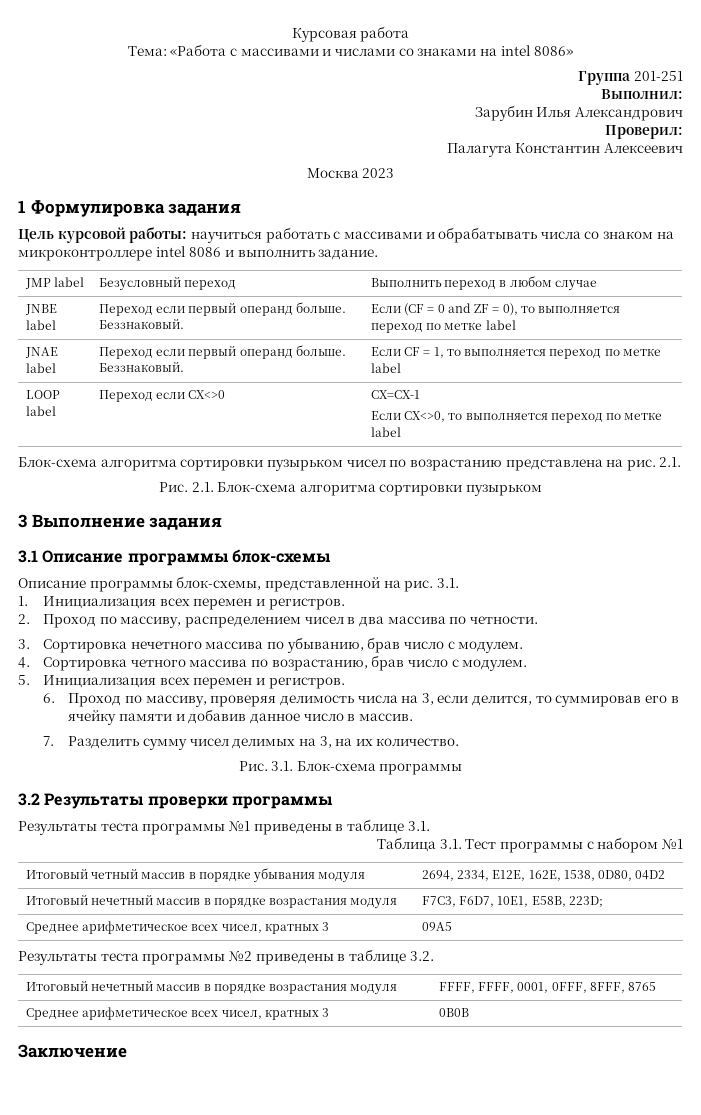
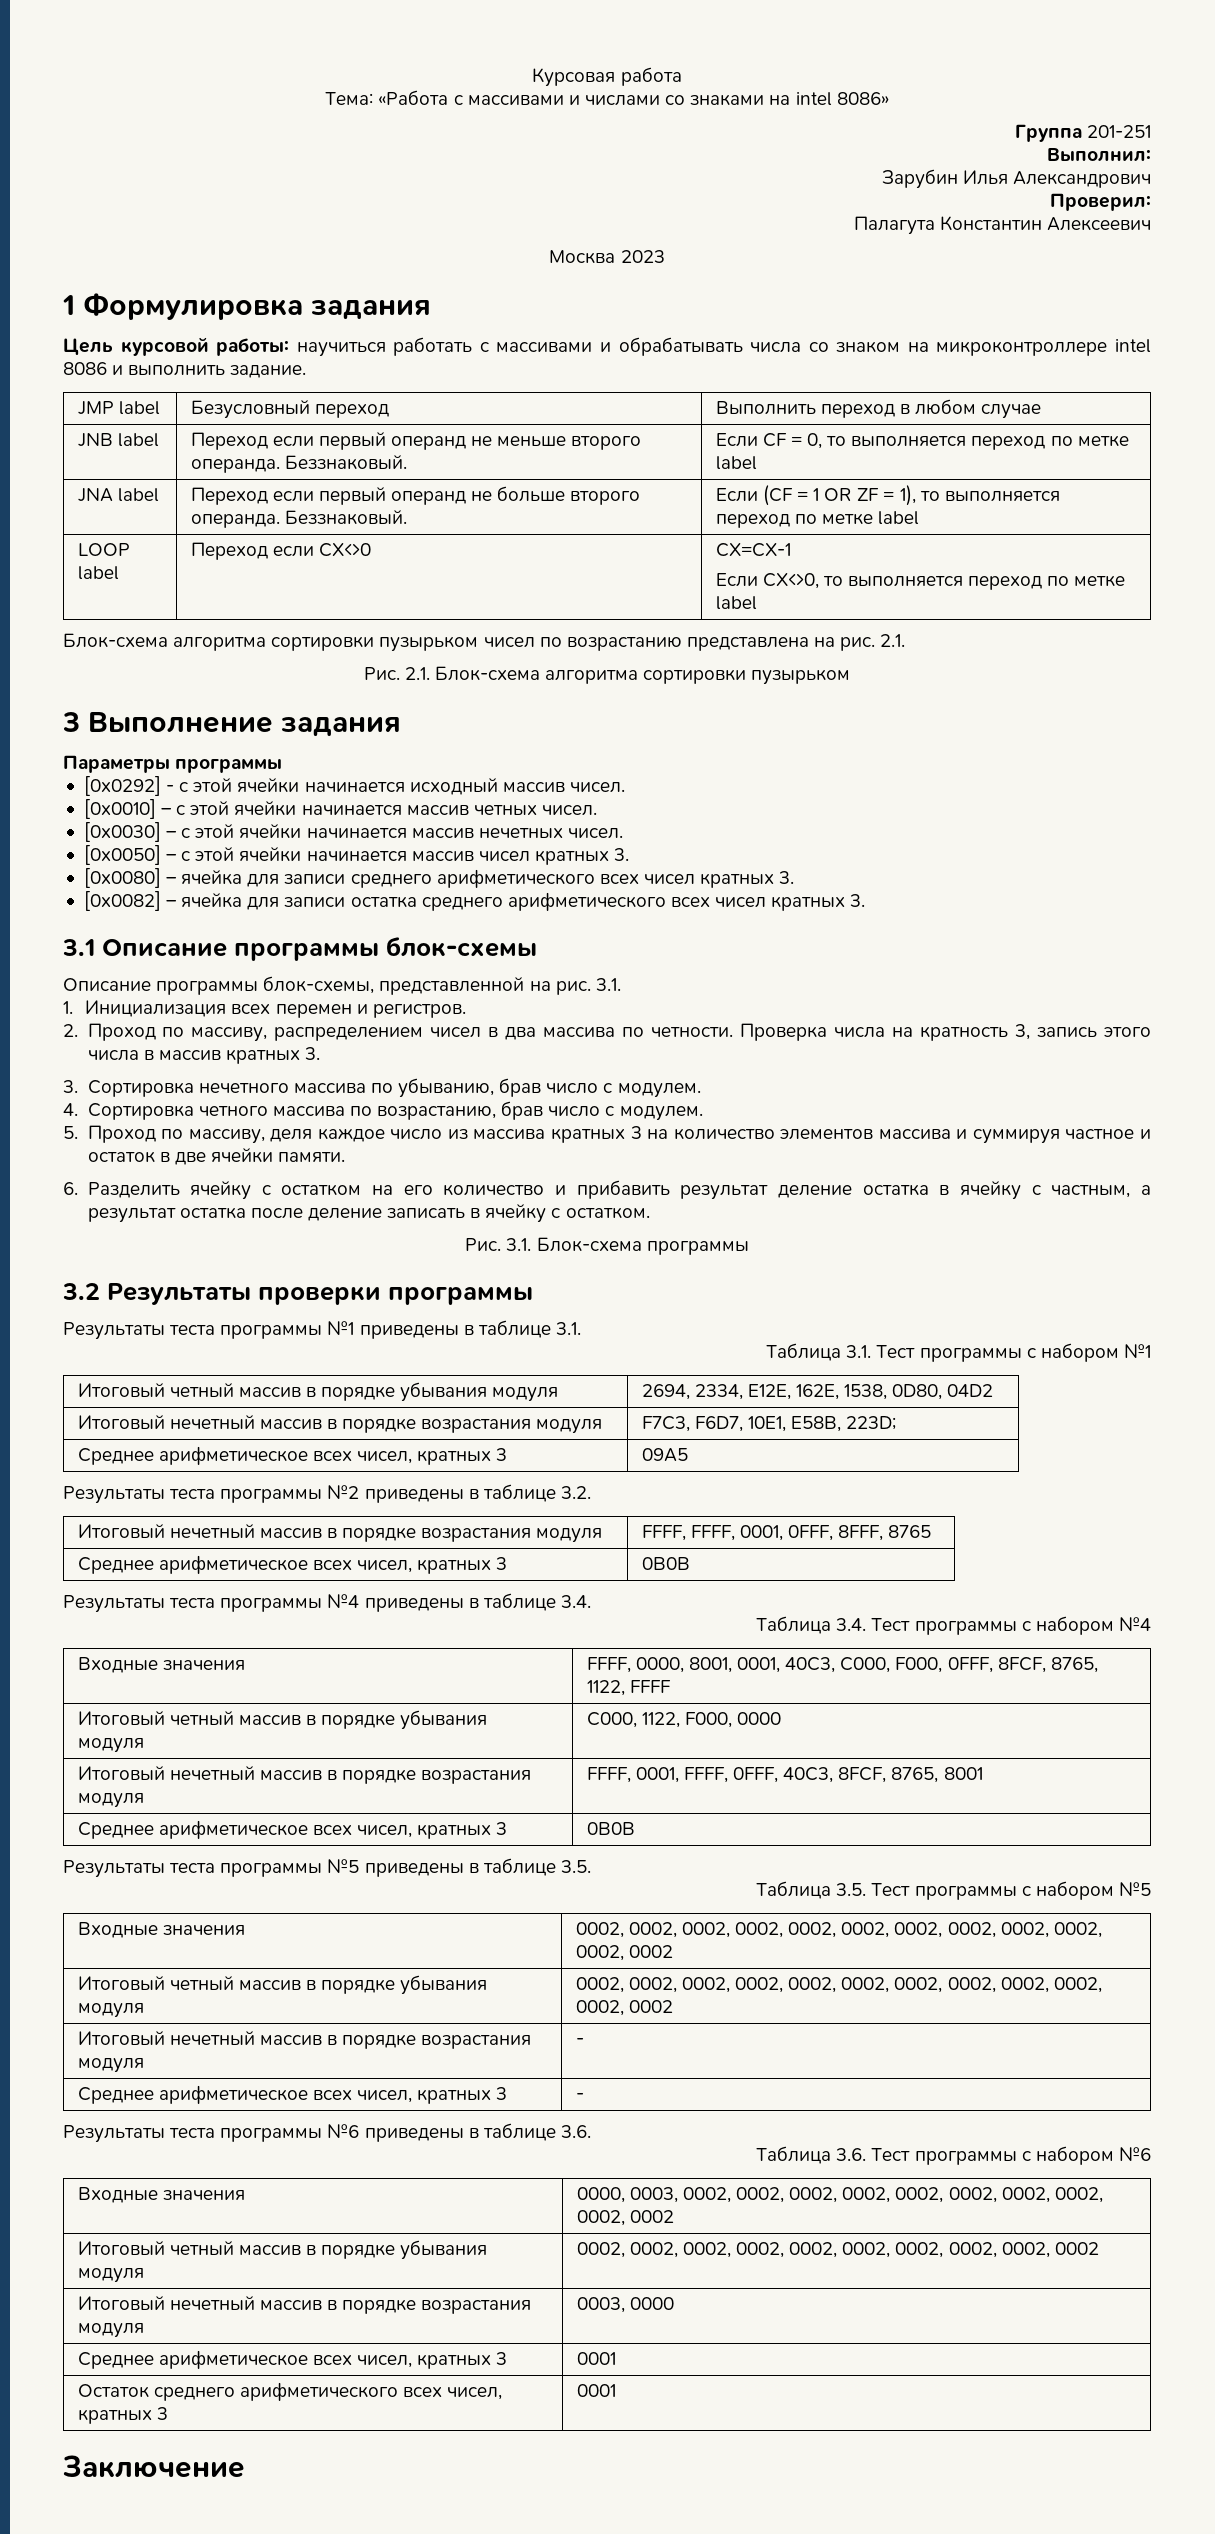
[24,304,57,315] [25,320,56,330] [98,302,346,316] [98,319,184,329] [370,303,621,316] [370,320,516,333] [24,347,58,358] [25,363,56,373] [98,345,346,359] [98,362,184,372] [370,347,444,358] JNBE label | Переход если первый операнд больше. Беззнаковый. | Если (CF = 0 and ZF = 0), то выполняется переход по метке label // JNAE label | Переход если первый операнд больше. Беззнаковый. | Если CF = 1, -> [77,433,159,447] [190,432,642,450] [190,455,407,473] [715,433,1129,450] [715,456,757,470] [77,488,159,502] [190,486,641,505] [190,510,407,528] [715,485,916,506] JNB label | Переход если первый операнд не меньше второго операнда. Беззнаковый. | Если CF = 0, то выполняется переход по метке label // JNA label | Переход если первый операнд не больше второго операнда. Беззнаковый. | Если (CF = 1 OR ZF = 1),
(223, 523) none -> [63,755,283,773] [83,776,625,796] [83,799,597,819] [83,822,623,842] [83,845,630,865] [83,868,795,888] [83,891,866,911] // Параметры программы // [0x0292] - с этой ячейки начинается исходный массив чисел. // [0x0010] – с этой ячейки начинается массив четных чисел. // [0x0030] – с этой ячейки начинается массив нечетных чисел. // [0x0050] – с этой ячейки начинается массив чисел кратных 3. // [0x0080] – ячейка для записи среднего арифметического всех чисел кратных 3. // [0x0082] – ячейка для записи остатка среднего арифметического всех чисел кратных 3.
(538, 620) none -> [740,1023,1151,1041] [87,1047,321,1064] Проверка числа на кратность 3, запись этого числа в массив кратных 3.
[43,675,345,689] [43,693,679,707] [68,709,413,725] [43,736,460,750] Инициализация всех перемен и регистров. // 6. Проход по массиву, проверяя делимость числа на 3, если делится, то суммировав его в ячейку памяти и добавив данное число в массив. // 7. Разделить сумму чисел делимых на 3, на их количество. -> [87,1125,1151,1144] [87,1148,346,1165] [63,1180,1151,1200] [87,1204,650,1223] Проход по массиву, деля каждое число из массива кратных 3 на количество элементов массива и суммируя частное и остаток в две ячейки памяти. // 6. Разделить ячейку с остатком на его количество и прибавить результат деление остатка в ячейку с частным, а результат остатка после деление записать в ячейку с остатком.
(469, 1012) none -> [63,1593,591,1613] [756,1616,1151,1635] [77,1657,245,1673] [586,1657,1098,1673] [586,1680,671,1696] [77,1710,488,1730] [77,1738,144,1753] [586,1712,782,1728] [77,1766,532,1784] [77,1793,144,1808] [586,1767,983,1783] [77,1820,508,1839] [586,1822,635,1835] [63,1858,591,1878] [756,1881,1151,1900] [77,1922,245,1938] [575,1922,1102,1938] [575,1945,673,1961] [77,1975,488,1995] [77,2003,144,2018] [575,1977,1102,1993] [575,2000,673,2016] [77,2031,532,2049] [77,2058,144,2073] [575,2038,584,2045] [77,2085,508,2104] [575,2093,584,2100] [63,2123,591,2143] [756,2146,1151,2165] [77,2187,245,2203] [576,2187,1103,2203] [576,2210,674,2226] [77,2240,488,2260] [77,2268,144,2283] [576,2242,1099,2258] [77,2296,532,2314] [77,2323,144,2338] [576,2297,674,2313] [77,2350,508,2369] [576,2352,616,2365] [77,2382,503,2401] [77,2407,168,2424] [576,2384,616,2397] // Результаты теста программы №4 приведены в таблице 3.4. // Таблица 3.4. Тест программы с набором №4 // Входные значения | FFFF, 0000, 8001, 0001, 40C3, C000, F000, 0FFF, 8FCF, 8765, 1122, FFFF // Итоговый четный массив в порядке убывания модуля | C000, 1122, F000, 0000 // Итоговый нечетный массив в порядке возрастания модуля | FFFF, 0001, FFFF, 0FFF, 40C3, 8FCF, 8765, 8001 // Среднее арифметическое всех чисел, кратных 3 | 0B0B // Результаты теста программы №5 приведены в таблице 3.5. // Таблица 3.5. Тест программы с набором №5 // Входные значения | 0002, 0002, 0002, 0002, 0002, 0002, 0002, 0002, 0002, 0002, 0002, 0002 // Итоговый четный массив в порядке убывания модуля | 0002, 0002, 0002, 0002, 0002, 0002, 0002, 0002, 0002, 0002, 0002, 0002 // Итоговый нечетный массив в порядке возрастания модуля | - // Среднее арифметическое всех чисел, кратных 3 | - // Результаты теста программы №6 приведены в таблице 3.6. // Таблица 3.6. Тест программы с набором №6 // Входные значения | 0000, 0003, 0002, 0002, 0002, 0002, 0002, 0002, 0002, 0002, 0002, 0002 // Итоговый четный массив в порядке убывания модуля | 0002, 0002, 0002, 0002, 0002, 0002, 0002, 0002, 0002, 0002 // Итоговый нечетный массив в порядке возрастания модуля | 0003, 0000 // Среднее арифметическое всех чисел, кратных 3 | 0001 // Остаток среднего арифметического всех чисел, кратных 3 | 0001

